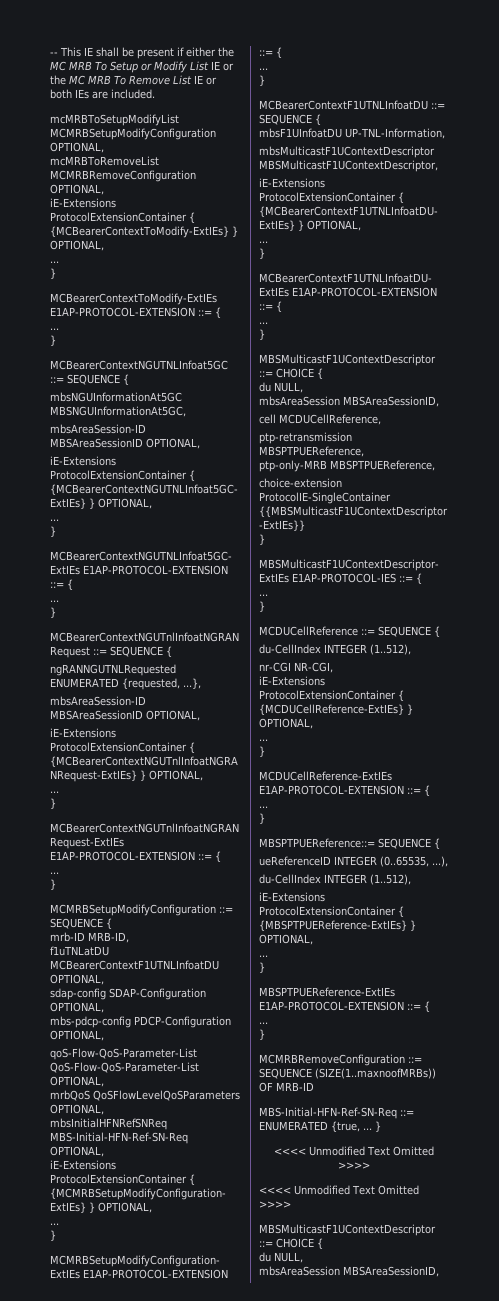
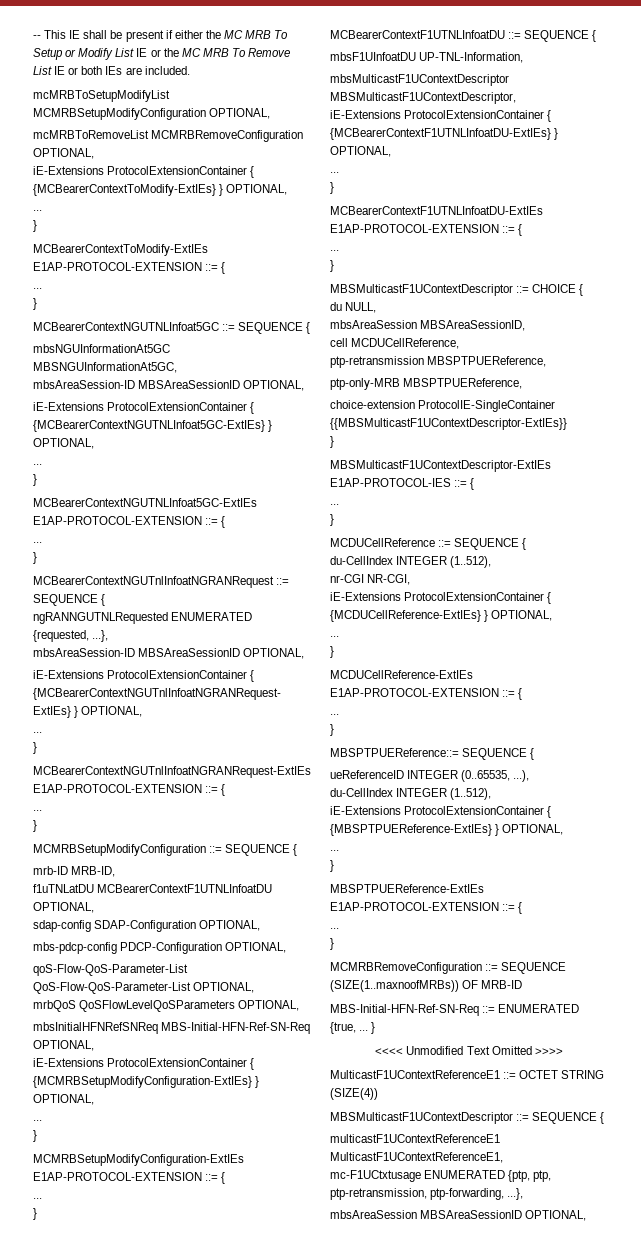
[259,1185,419,1195] [259,1201,291,1208] [259,1224,436,1236] [259,1238,323,1249] [259,1252,303,1263] [259,1266,439,1277] <<<< Unmodified Text Omitted >>>> // MBSMulticastF1UContextDescriptor ::= CHOICE { // du NULL, // mbsAreaSession MBSAreaSessionID, -> [330,1070,605,1079] [330,1088,378,1100] [330,1112,605,1124] [330,1134,500,1143] [330,1152,503,1163] [330,1170,552,1182] [330,1188,524,1200] [330,1210,587,1221] MulticastF1UContextReferenceE1 ::= OCTET STRING (SIZE(4)) // MBSMulticastF1UContextDescriptor ::= SEQUENCE { // multicastF1UContextReferenceE1 MulticastF1UContextReferenceE1, // mc-F1UCtxtusage ENUMERATED {ptp, ptp, ptp-retransmission, ptp-forwarding, ...}, // mbsAreaSession MBSAreaSessionID OPTIONAL,

